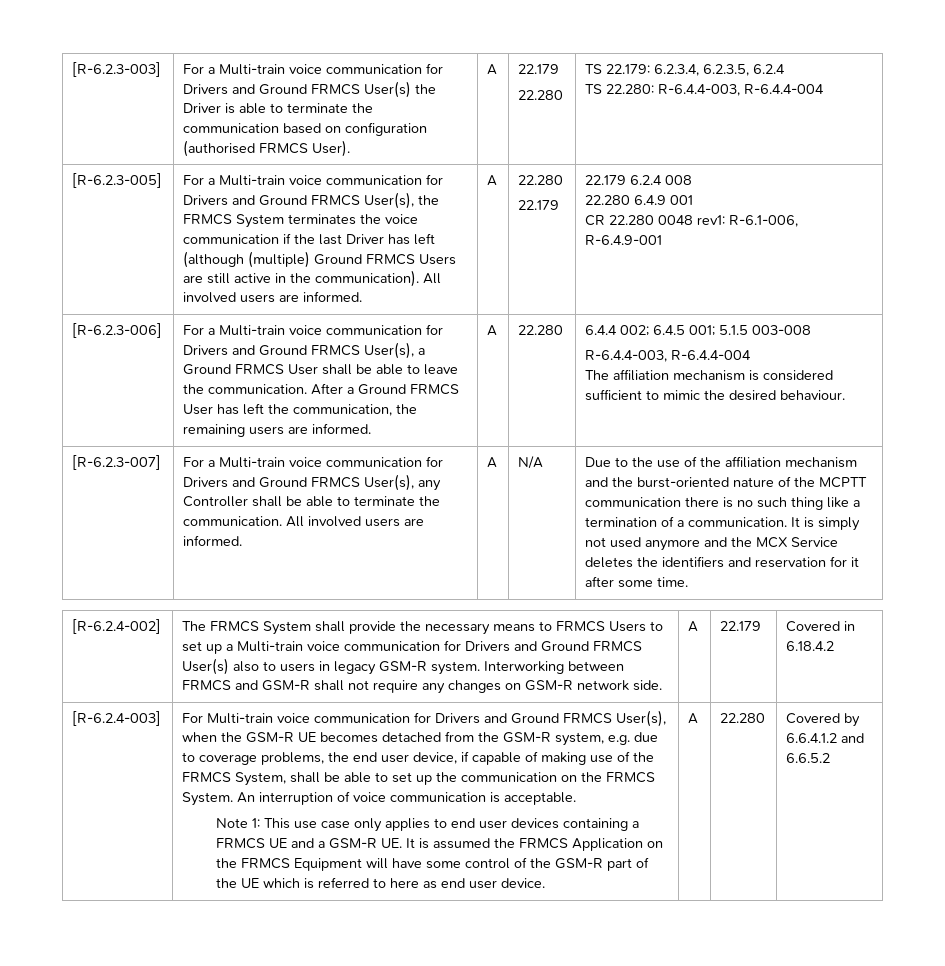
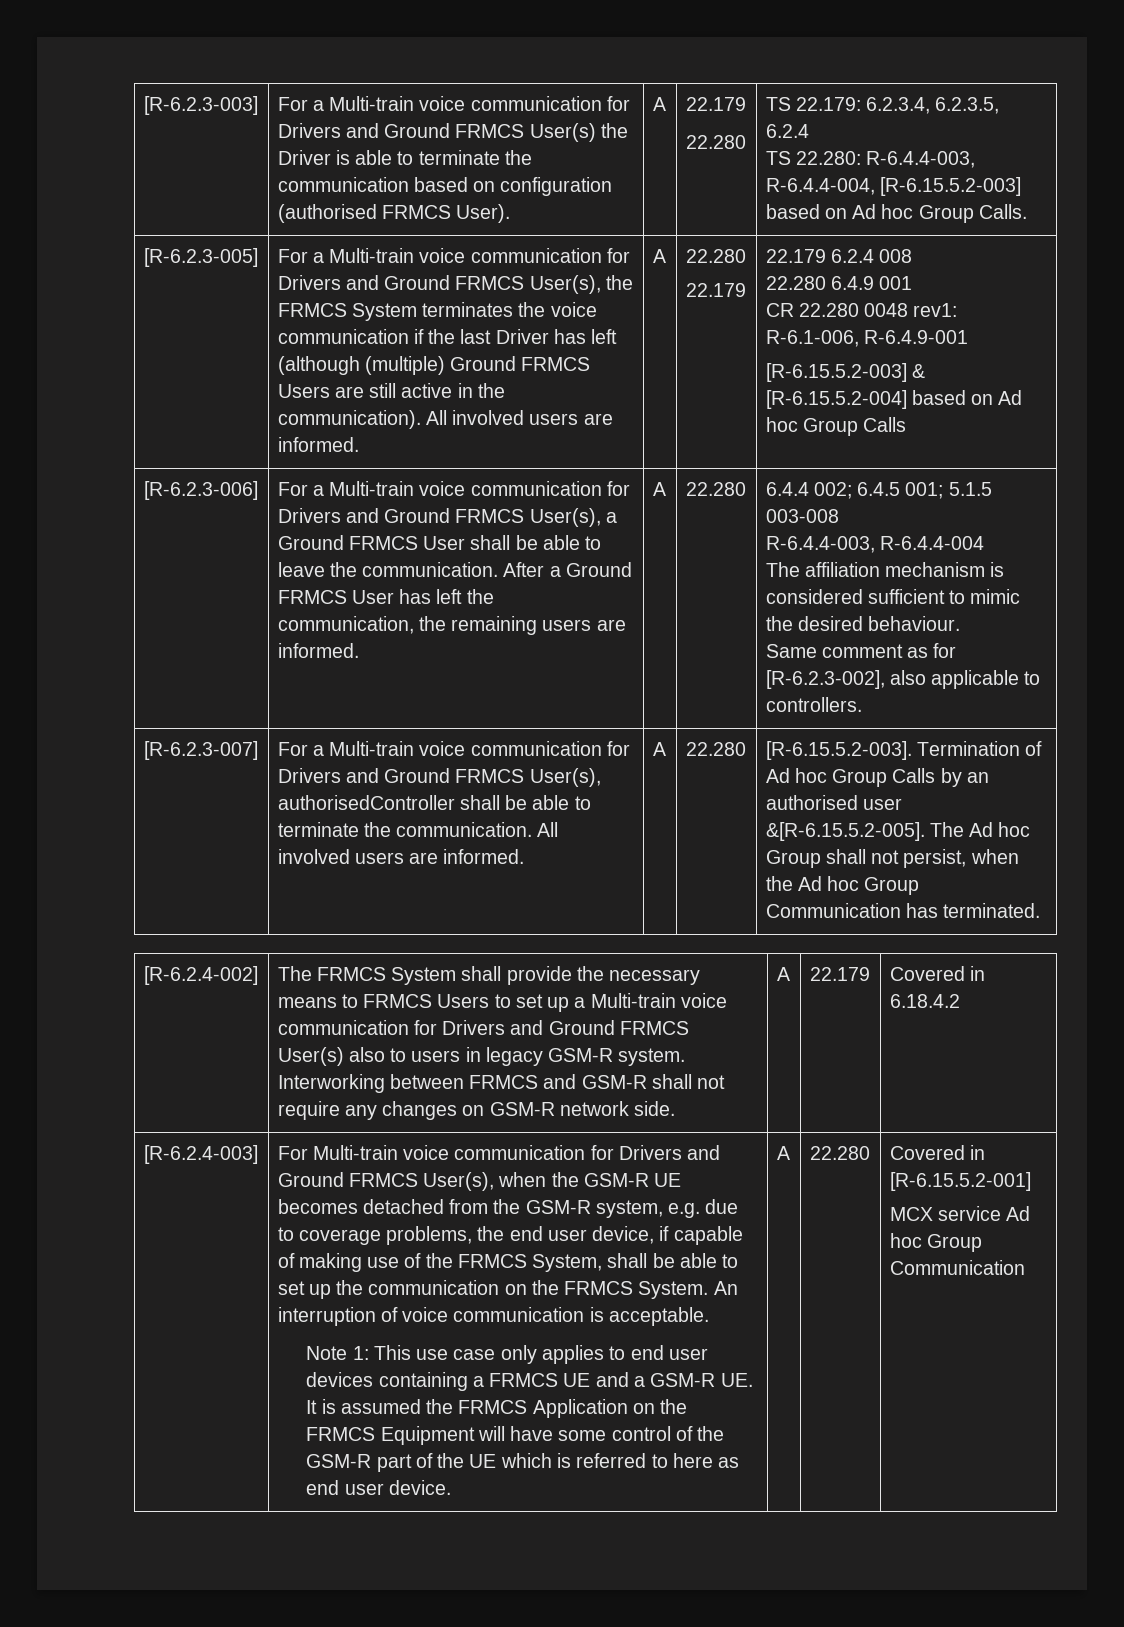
[744,84,825,94] R-6.4.4-004 -> [765,177,1021,196] [765,204,1027,223] R-6.4.4-004, [R-6.15.5.2-003] based on Ad hoc Group Calls.
(663, 240) none -> [765,363,925,382] [765,390,1023,409] [765,417,907,436] // [R-6.15.5.2-003] & [R-6.15.5.2-004] based on Ad hoc Group Calls
(846, 395) none -> [765,643,957,658] [765,670,1041,689] [765,697,862,712] // Same comment as for [R-6.2.3-002], also applicable to controllers.
[418,480,442,491] [183,496,249,507] any Controller -> [277,795,455,810] authorisedController
[518,456,544,469] [585,456,858,468] [585,476,868,488] [585,497,861,510] [585,516,861,531] [585,537,839,551] [585,556,860,568] [585,576,689,588] N/A | Due to the use of the affiliation mechanism and the burst-oriented nature of the MCPTT communication there is no such thing like a termination of a communication. It is simply not used anymore and the MCX Service deletes the identifiers and reservation for it after some time. -> [685,742,746,756] [765,741,1043,760] [765,768,989,787] [765,795,902,810] [765,822,1031,841] [765,849,1019,868] [765,876,920,895] [765,903,1041,918] 22.280 | [R-6.15.5.2-003]. Termination of Ad hoc Group Calls by an authorised user &[R-6.15.5.2-005]. The Ad hoc Group shall not persist, when the Ad hoc Group Communication has terminated.
[844,713,861,727] [786,733,865,743] [786,753,831,763] by 6.6.4.1.2 and 6.6.5.2 -> [969,1145,985,1160] [889,1172,1031,1191] [889,1206,1031,1221] [889,1233,982,1252] [889,1260,1025,1275] in [R-6.15.5.2-001] // MCX service Ad hoc Group Communication

